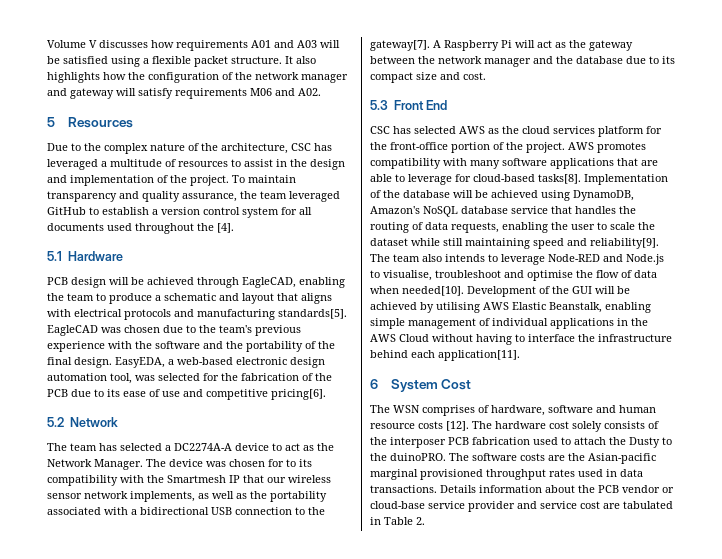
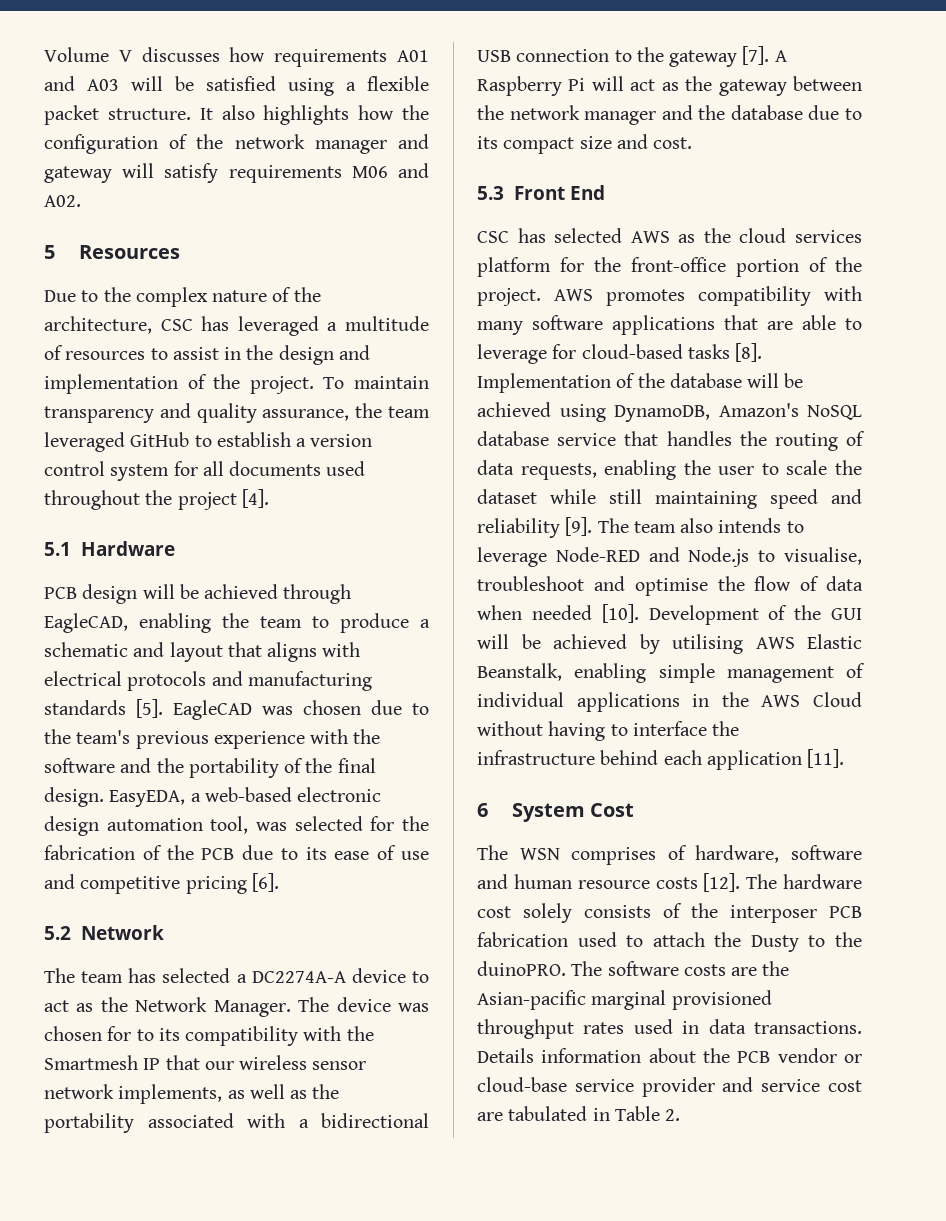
(214, 227) none -> [177,492,237,510] project
[278,309,347,319] standards[5]. -> [44,699,163,718] standards [5].
[271,389,326,400] pricing[6]. -> [185,873,279,894] pricing [6].
[370,40,430,51] gateway[7]. -> [669,46,770,67] gateway [7].
[538,174,581,184] tasks[8]. -> [687,343,763,362] tasks [8].
[590,238,659,249] reliability[9]. -> [477,517,593,538] reliability [9].
[402,286,464,296] needed[10]. -> [531,604,639,623] needed [10].
[438,350,520,361] application[11]. -> [706,749,845,770] application [11].

